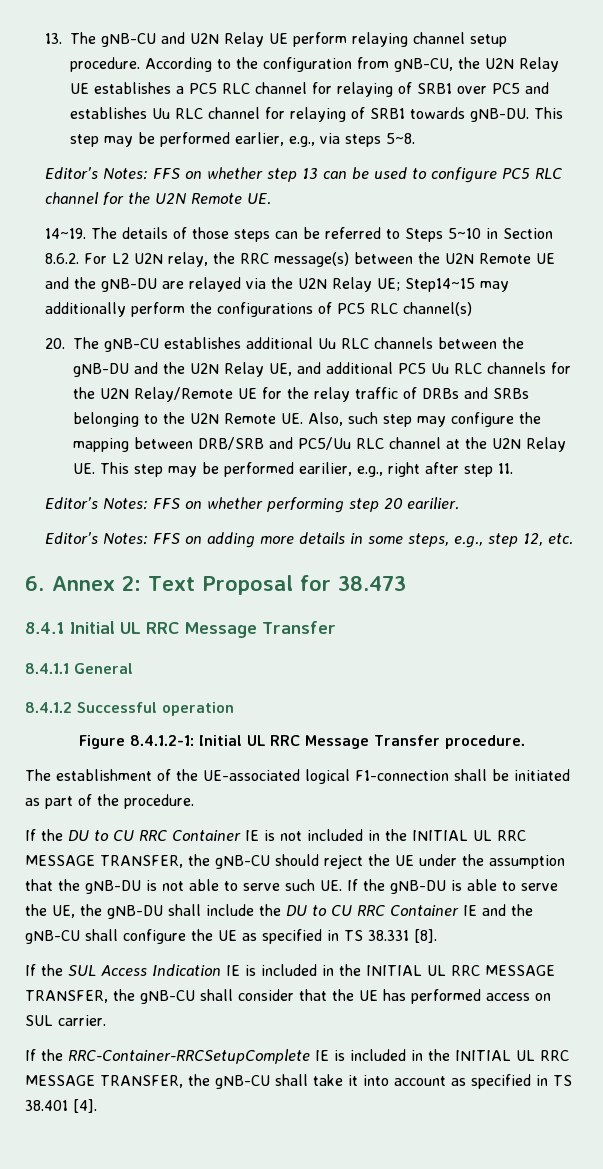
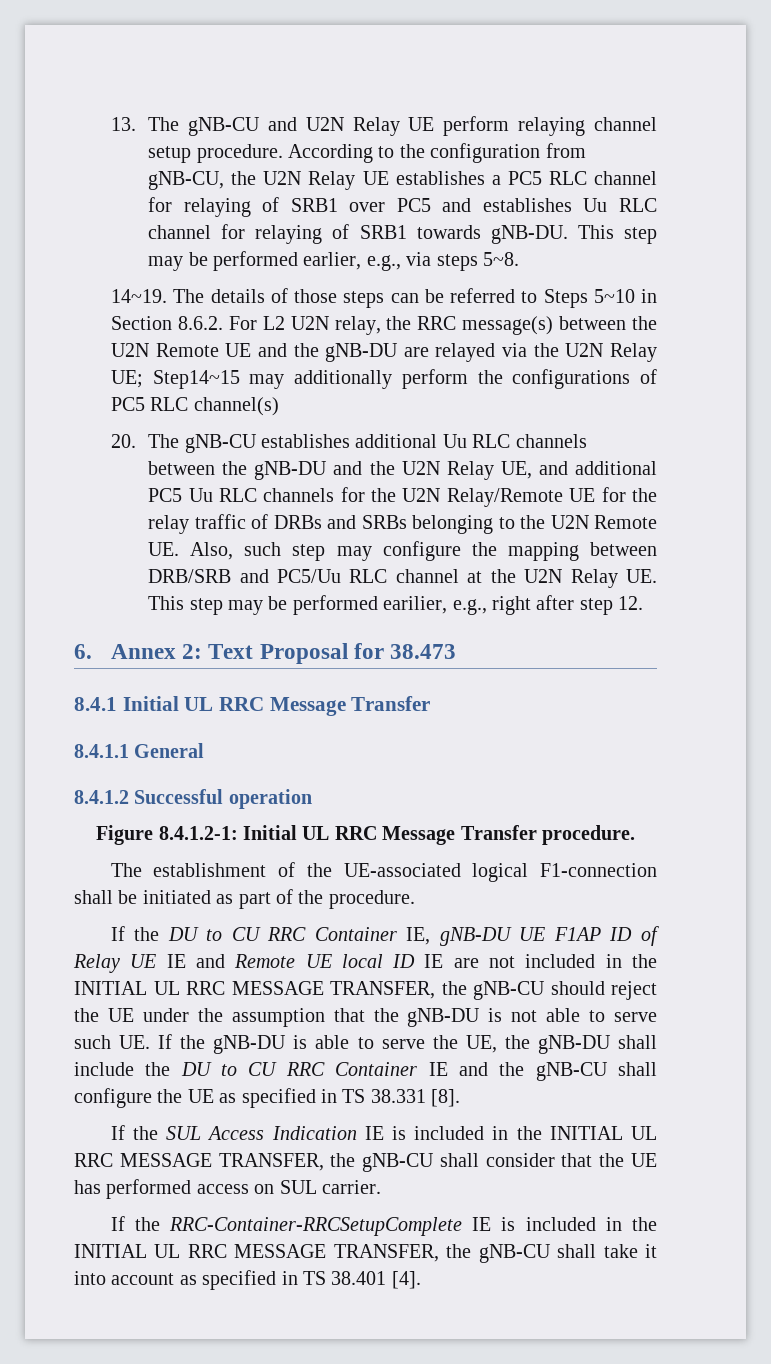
[44,167,562,183] [44,192,271,205] // Editor’s Notes: FFS on whether step 13 can be used to configure PC5 RLC channel for the U2N Remote UE. -> (519, 259) none
[497,463,513,474] [44,497,459,513] [44,532,573,548] 11. // Editor’s Notes: FFS on whether performing step 20 earilier. // Editor’s Notes: FFS on adding more details in some steps, e.g., step 12, etc. -> [618,596,644,610] 12.
[245,830,275,841] IE is -> [406,926,659,946] [73,954,479,973] IE, gNB-DU UE F1AP ID of Relay UE IE and Remote UE local ID IE are

